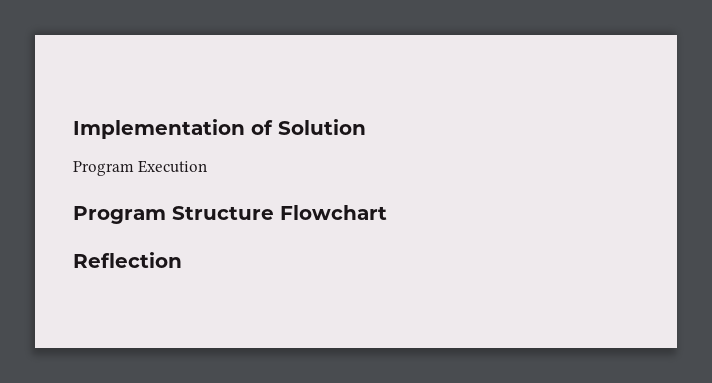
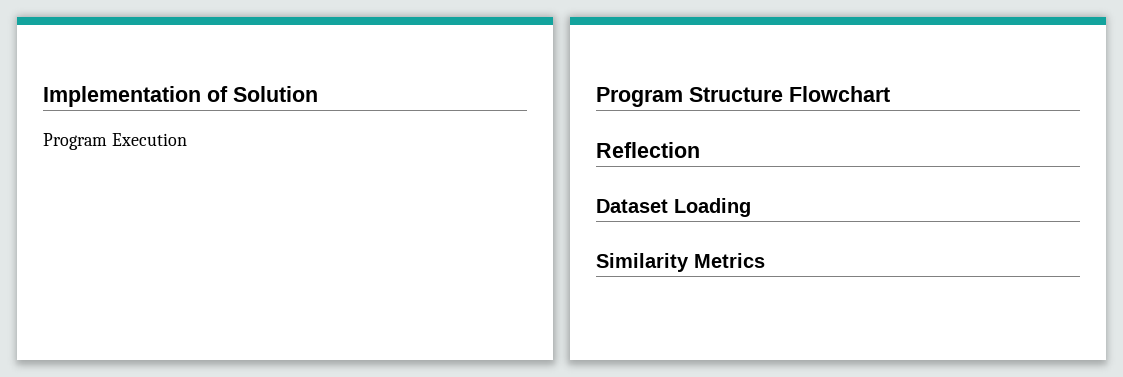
(182, 260) none -> [596,198,751,217] [596,253,765,272] // Dataset Loading // Similarity Metrics

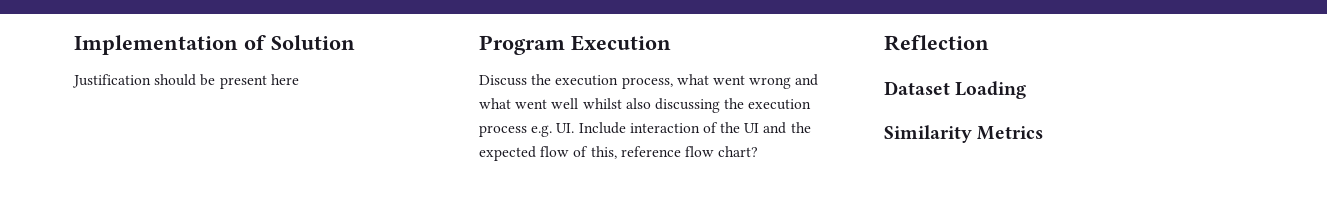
[43,133,187,150] [596,86,890,107] Program Execution // Program Structure Flowchart -> [72,74,299,89] [479,35,671,55] [479,74,819,89] [479,98,812,113] [479,122,811,137] [479,146,759,161] Justification should be present here // Program Execution // Discuss the execution process, what went wrong and what went well whilst also discussing the execution process e.g. UI. Include interaction of the UI and the expected flow of this, reference flow chart?

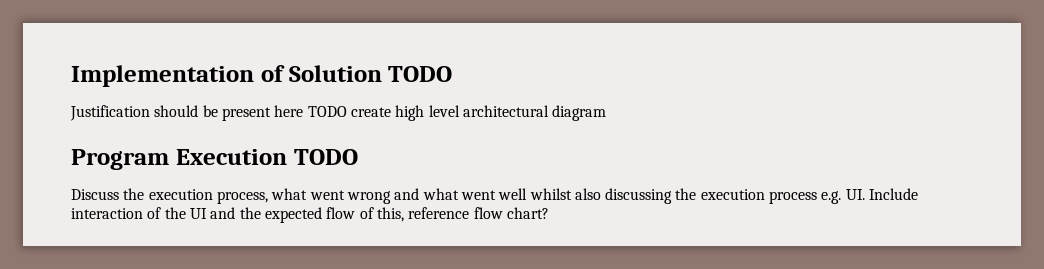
(355, 42) none -> [388,66,453,82] TODO
(299, 79) none -> [307,105,607,121] TODO create high level architectural diagram
(671, 43) none -> [293,149,358,165] TODO
[884,35,989,51] [884,81,1027,99] [884,125,1044,143] // Reflection // Dataset Loading // Similarity Metrics -> (549, 213) none

